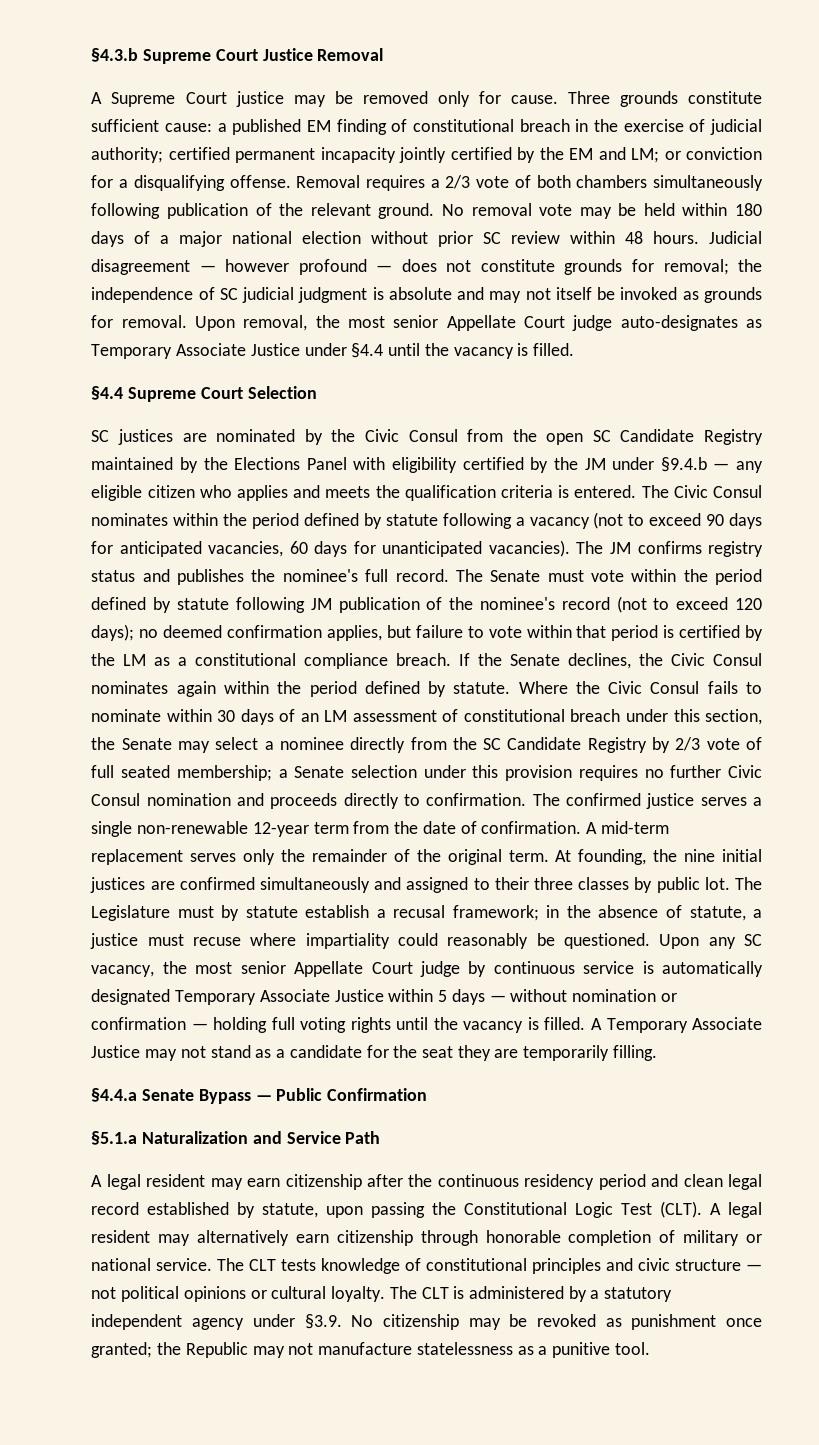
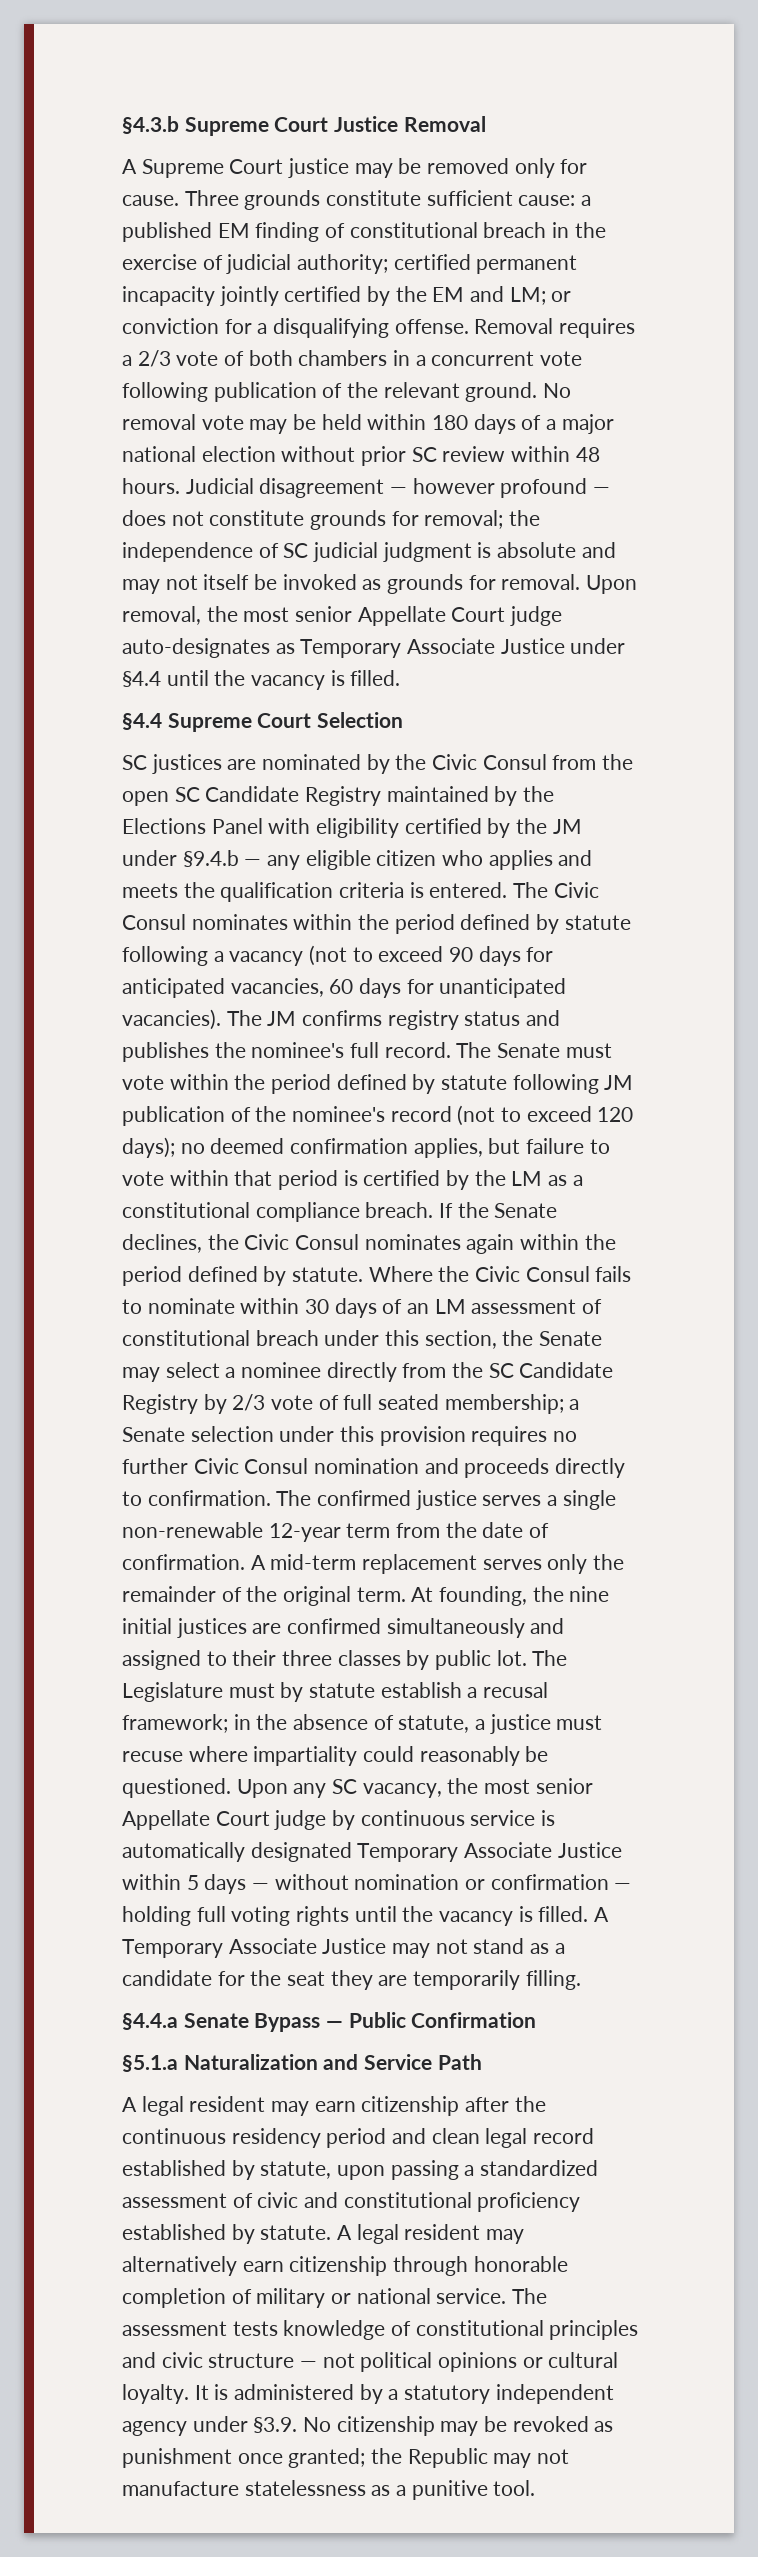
[653,175,764,191] simultaneously -> [392,350,582,366] in a concurrent vote
[432,1201,703,1218] the Constitutional Logic Test (CLT). -> [464,2160,598,2176] [121,2192,581,2212] [121,2224,332,2244] a standardized assessment of civic and constitutional proficiency established by statute.
[249,1259,277,1271] CLT -> [121,2321,227,2336] assessment
[389,1286,449,1299] The CLT -> [194,2385,209,2400] It

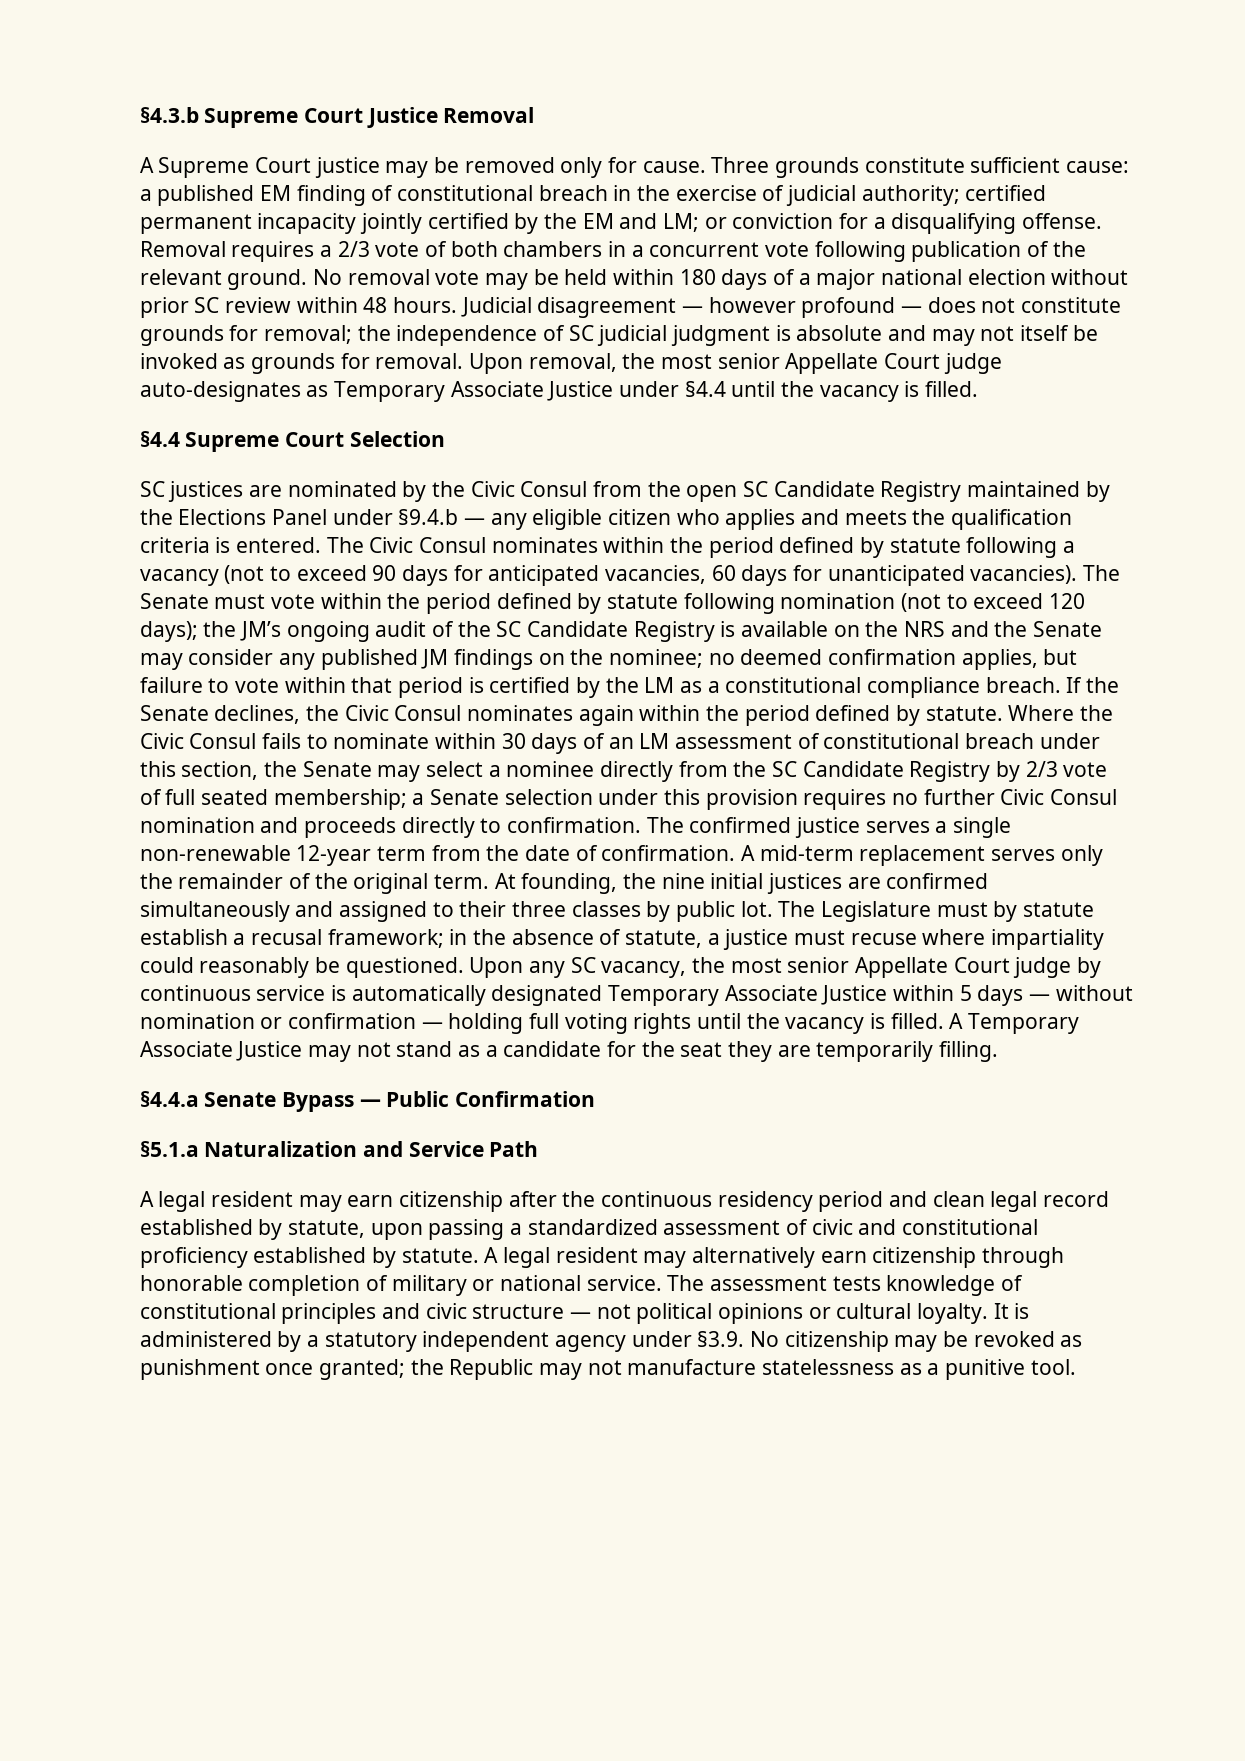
[268,818,582,838] with eligibility certified by the JM -> (328, 517) none
[267,1010,560,1030] [121,1042,492,1062] JM confirms registry status and publishes the nominee's full record. The -> (1121, 573) none
[604,1075,634,1090] [121,1106,452,1126] JM publication of the nominee's record -> [780,593,896,609] nomination
(175, 1147) none -> [203,621,1103,642] [139,649,704,670] the JM’s ongoing audit of the SC Candidate Registry is available on the NRS and the Senate may consider any published JM findings on the nominee;

